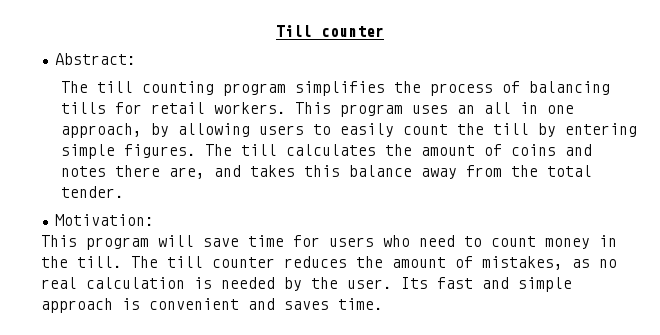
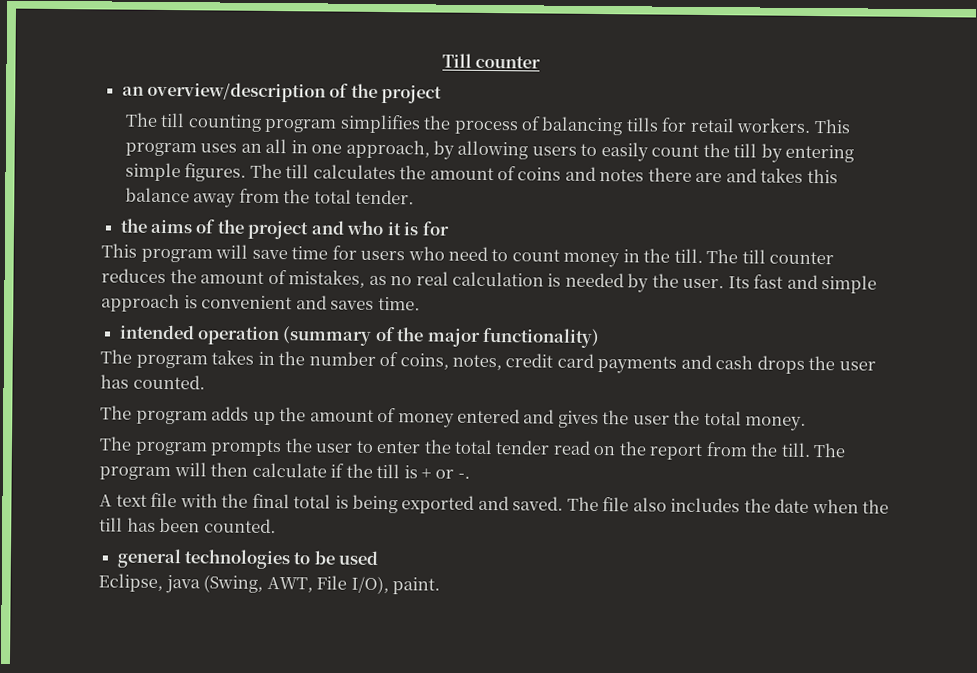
[55,53,137,65] Abstract: -> [121,81,443,104] an overview/description of the project
[168,167,205,179] are, -> [695,172,723,183] are
[55,214,155,226] Motivation: -> [119,218,450,240] the aims of the project and who it is for
(383, 304) none -> [118,324,601,349] [100,349,876,374] [100,374,205,390] [100,405,807,431] [99,436,847,460] [99,462,470,481] [99,492,890,514] [99,517,276,534] [116,548,380,570] [98,573,441,595] // intended operation (summary of the major functionality) // The program takes in the number of coins, notes, credit card payments and cash drops the user has counted. // The program adds up the amount of money entered and gives the user the total money. // The program prompts the user to enter the total tender read on the report from the till. The program will then calculate if the till is + or -. // A text file with the final total is being exported and saved. The file also includes the date when the till has been counted. // general technologies to be used // Eclipse, java (Swing, AWT, File I/O), paint.

